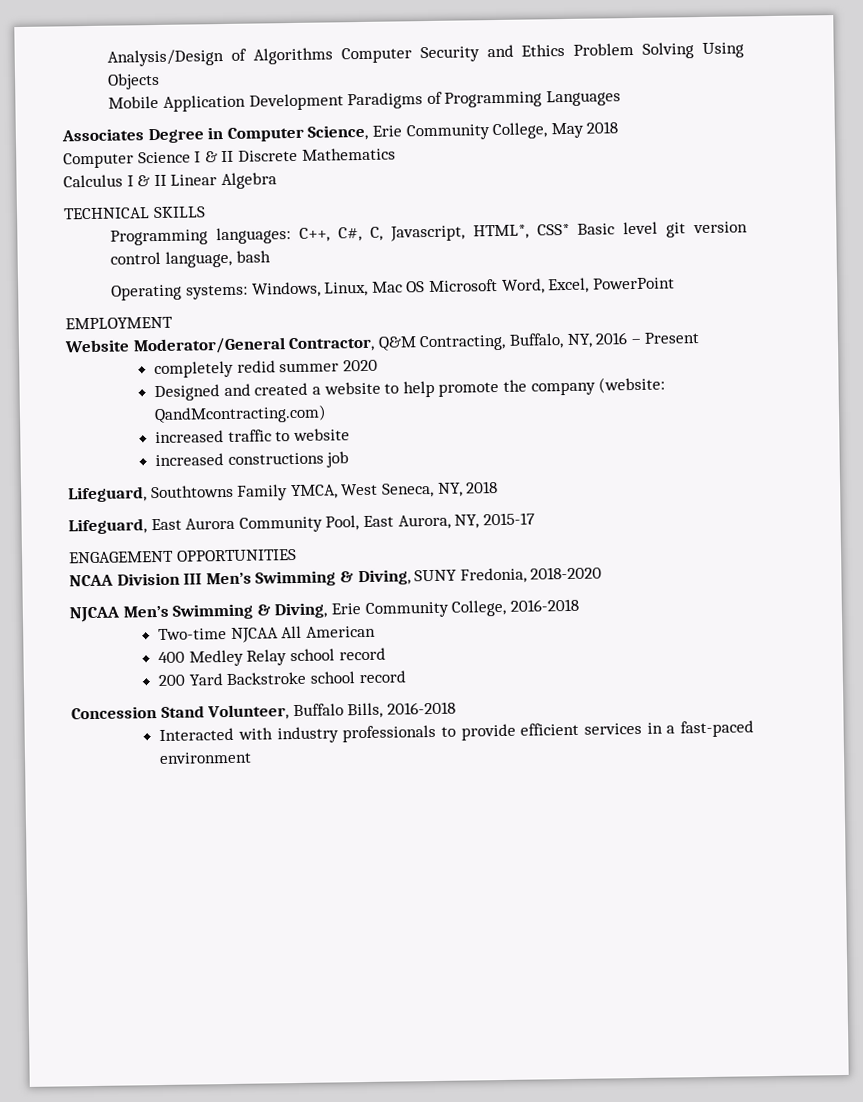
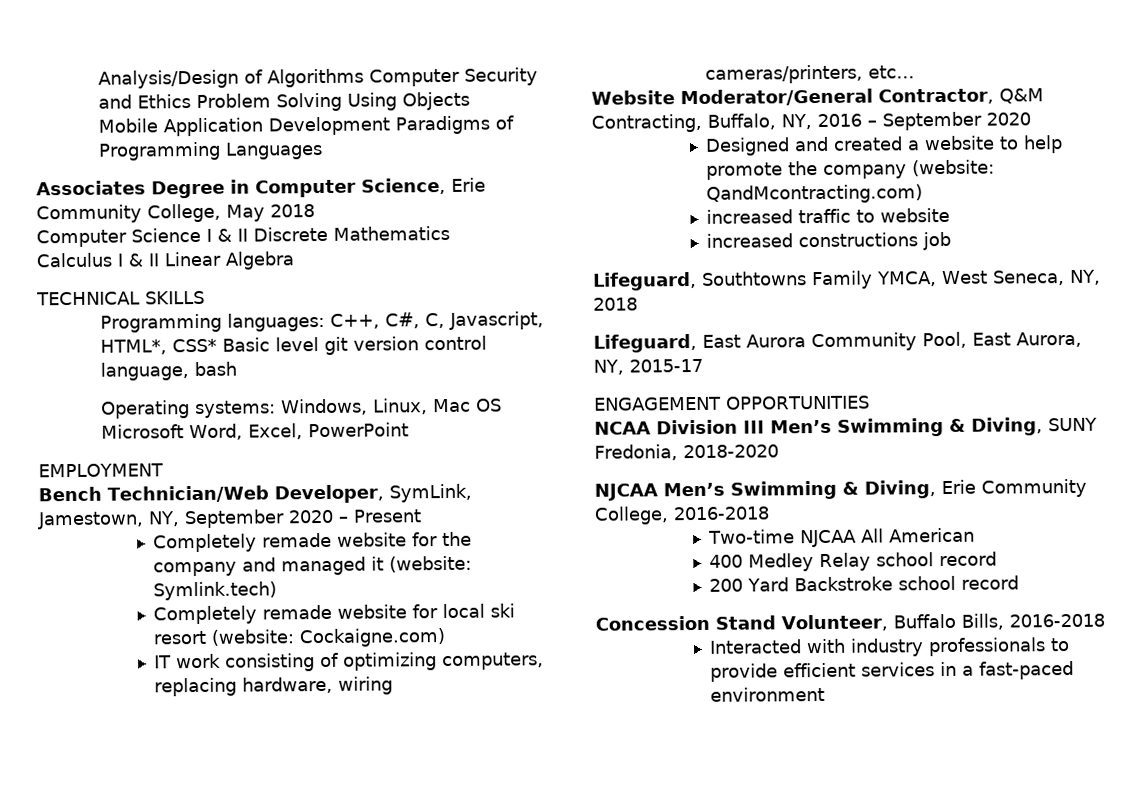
(173, 323) none -> [38,483,472,504] [37,509,422,530] [153,531,473,553] [153,555,473,577] [153,581,278,601] [153,603,516,625] [153,628,447,648] [154,652,545,672] [154,676,394,697] [705,64,916,84] // Bench Technician/Web Developer, SymLink, Jamestown, NY, September 2020 – Present // Completely remade website for the company and managed it (website: Symlink.tech) // Completely remade website for local ski resort (website: Cockaigne.com) // IT work consisting of optimizing computers, replacing hardware, wiring cameras/printers, etc...
[644,332,700,344] [154,360,340,379] Present // completely redid summer -> [882,111,982,131] September

